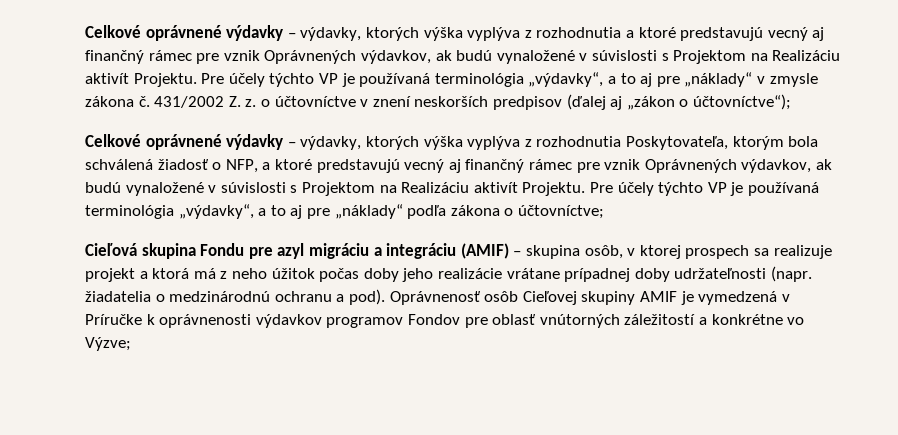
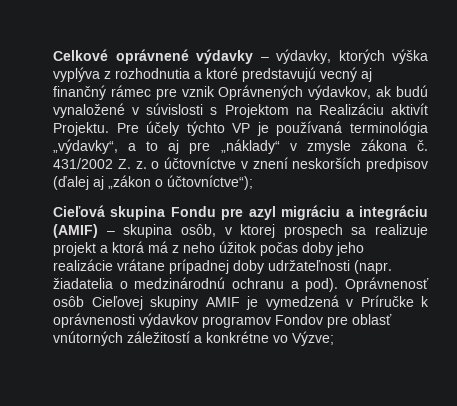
[85,134,819,150] [85,159,832,173] [85,182,819,196] [85,204,604,219] // Celkové oprávnené výdavky – výdavky, ktorých výška vyplýva z rozhodnutia Poskytovateľa, ktorým bola schválená žiadosť o NFP, a ktoré predstavujú vecný aj finančný rámec pre vznik Oprávnených výdavkov, ak budú vynaložené v súvislosti s Projektom na Realizáciu aktivít Projektu. Pre účely týchto VP je používaná terminológia „výdavky“, a to aj pre „náklady“ podľa zákona o účtovníctve; -> (254, 182) none

